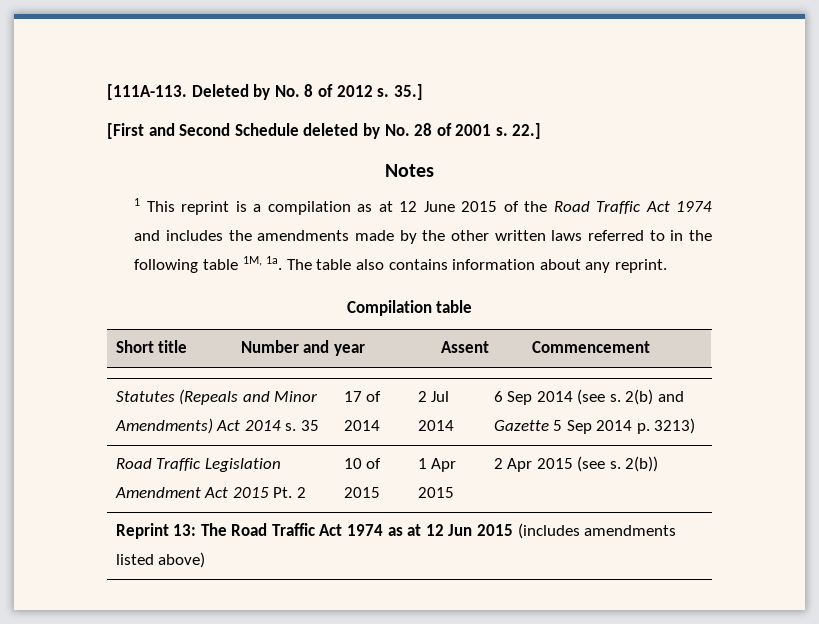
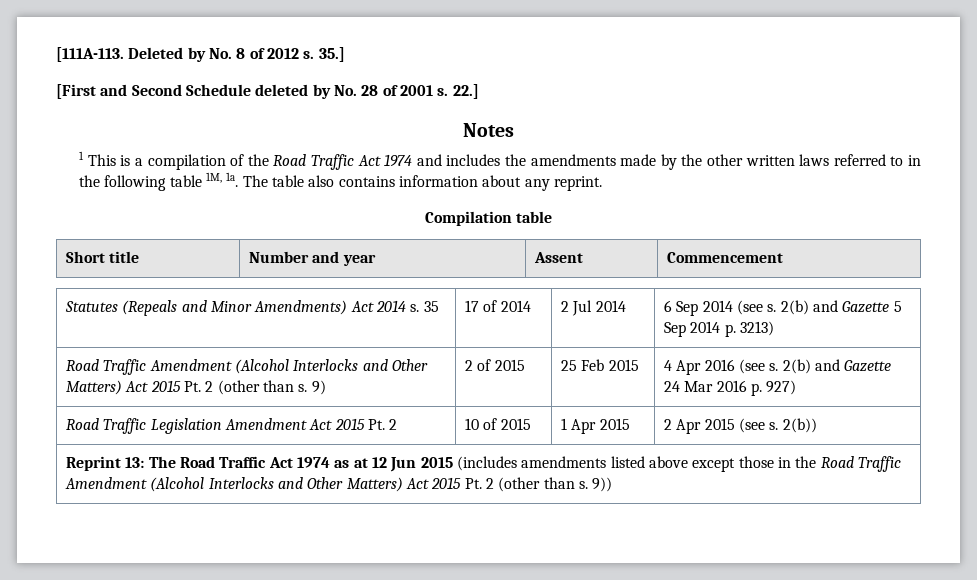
[181,201,230,215] reprint -> (116, 160) none
[357,201,498,212] as at 12 June 2015 -> (226, 162) none
(696, 426) none -> [66,359,429,375] [66,380,326,395] [465,359,525,371] [561,359,639,371] [664,359,892,375] [664,380,797,396] // Road Traffic Amendment (Alcohol Interlocks and Other Matters) Act 2015 Pt. 2 (other than s. 9) | 2 of 2015 | 25 Feb 2015 | 4 Apr 2016 (see s. 2(b) and Gazette 24 Mar 2016 p. 927)
[158,552,206,568] above) -> [648,456,901,472] [65,477,613,492] above except those in the Road Traffic Amendment (Alcohol Interlocks and Other Matters) Act 2015 Pt. 2 (other than s. 9))

